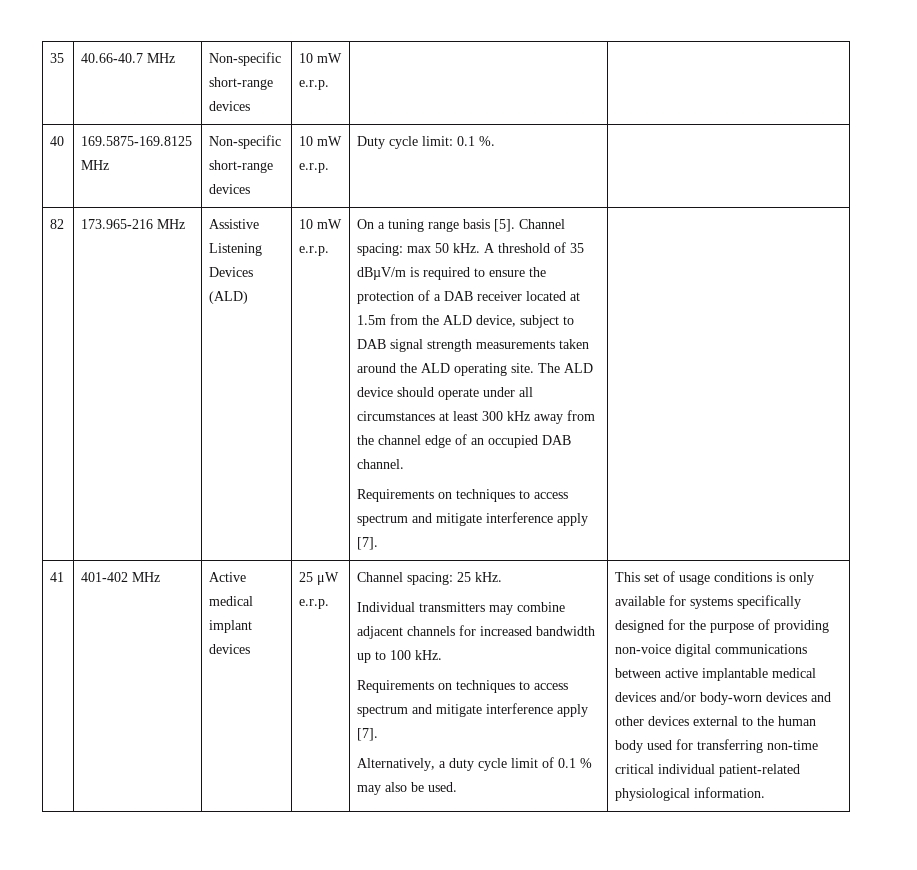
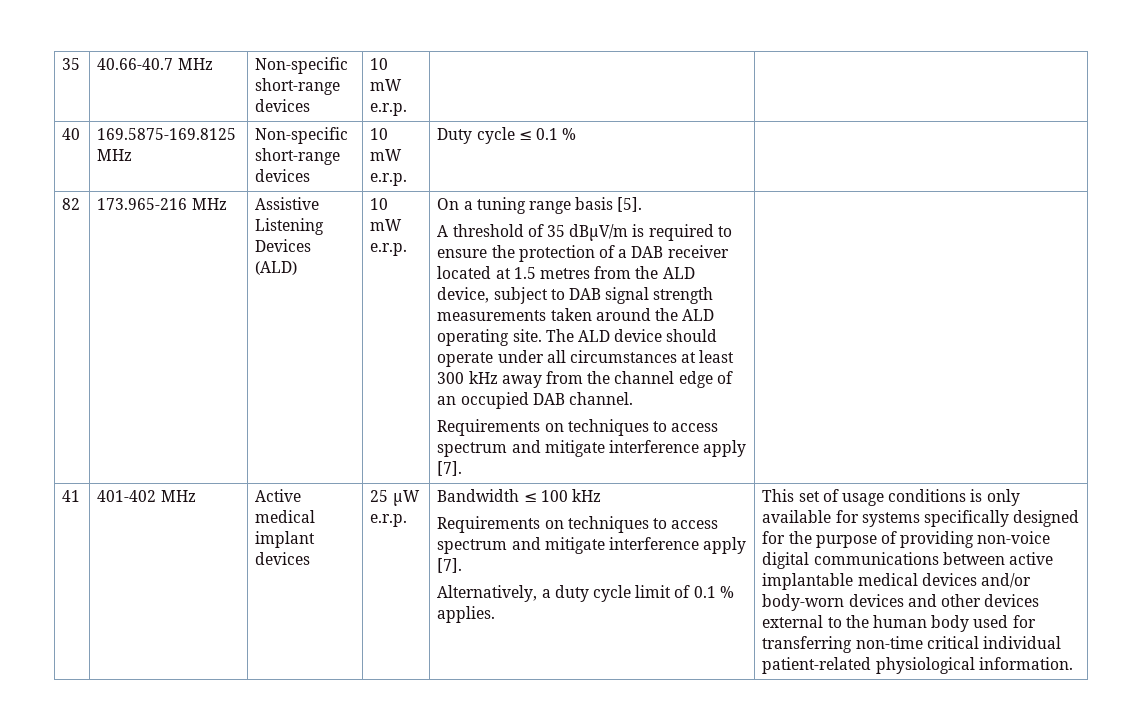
[422,136,496,146] limit: 0.1 %. -> [518,128,577,140] ≤ 0.1 %
[519,219,566,229] [357,243,481,256] Channel spacing: max 50 kHz. -> (643, 204) //
[357,315,387,325] 1.5m -> [513,267,591,279] 1.5 metres
[357,572,503,585] [357,602,566,615] [357,625,596,639] [357,650,443,663] Channel spacing: 25 kHz. // Individual transmitters may combine adjacent channels for increased bandwidth up to 100 kHz. -> [437,489,602,502] Bandwidth ≤ 100 kHz
[357,782,458,795] may also be used. -> [437,606,496,623] applies.

